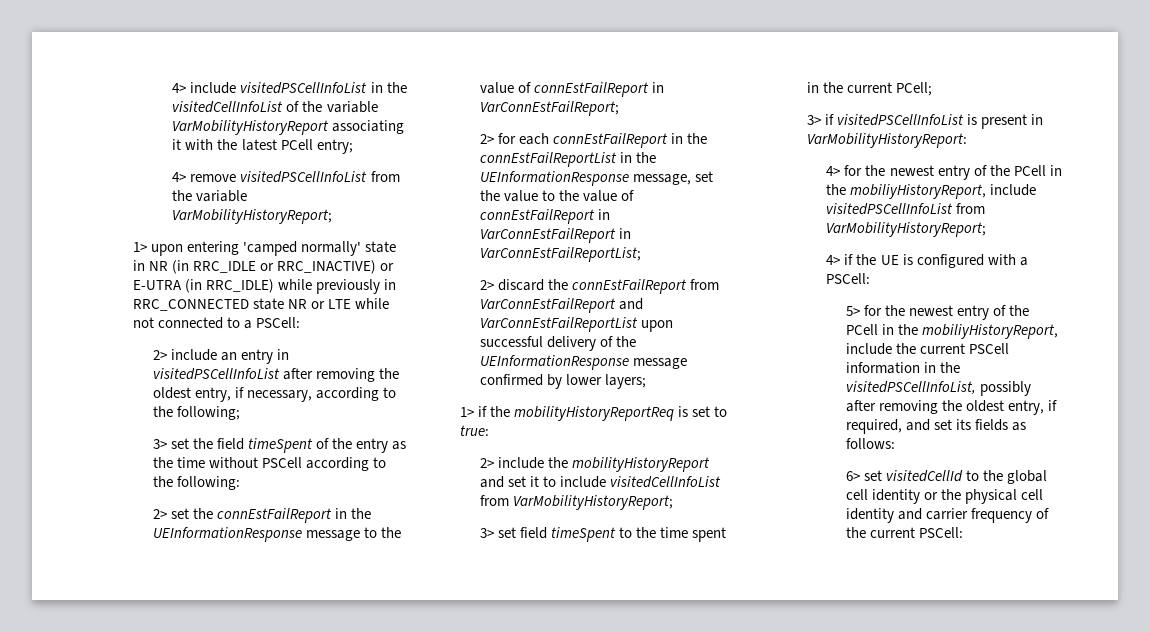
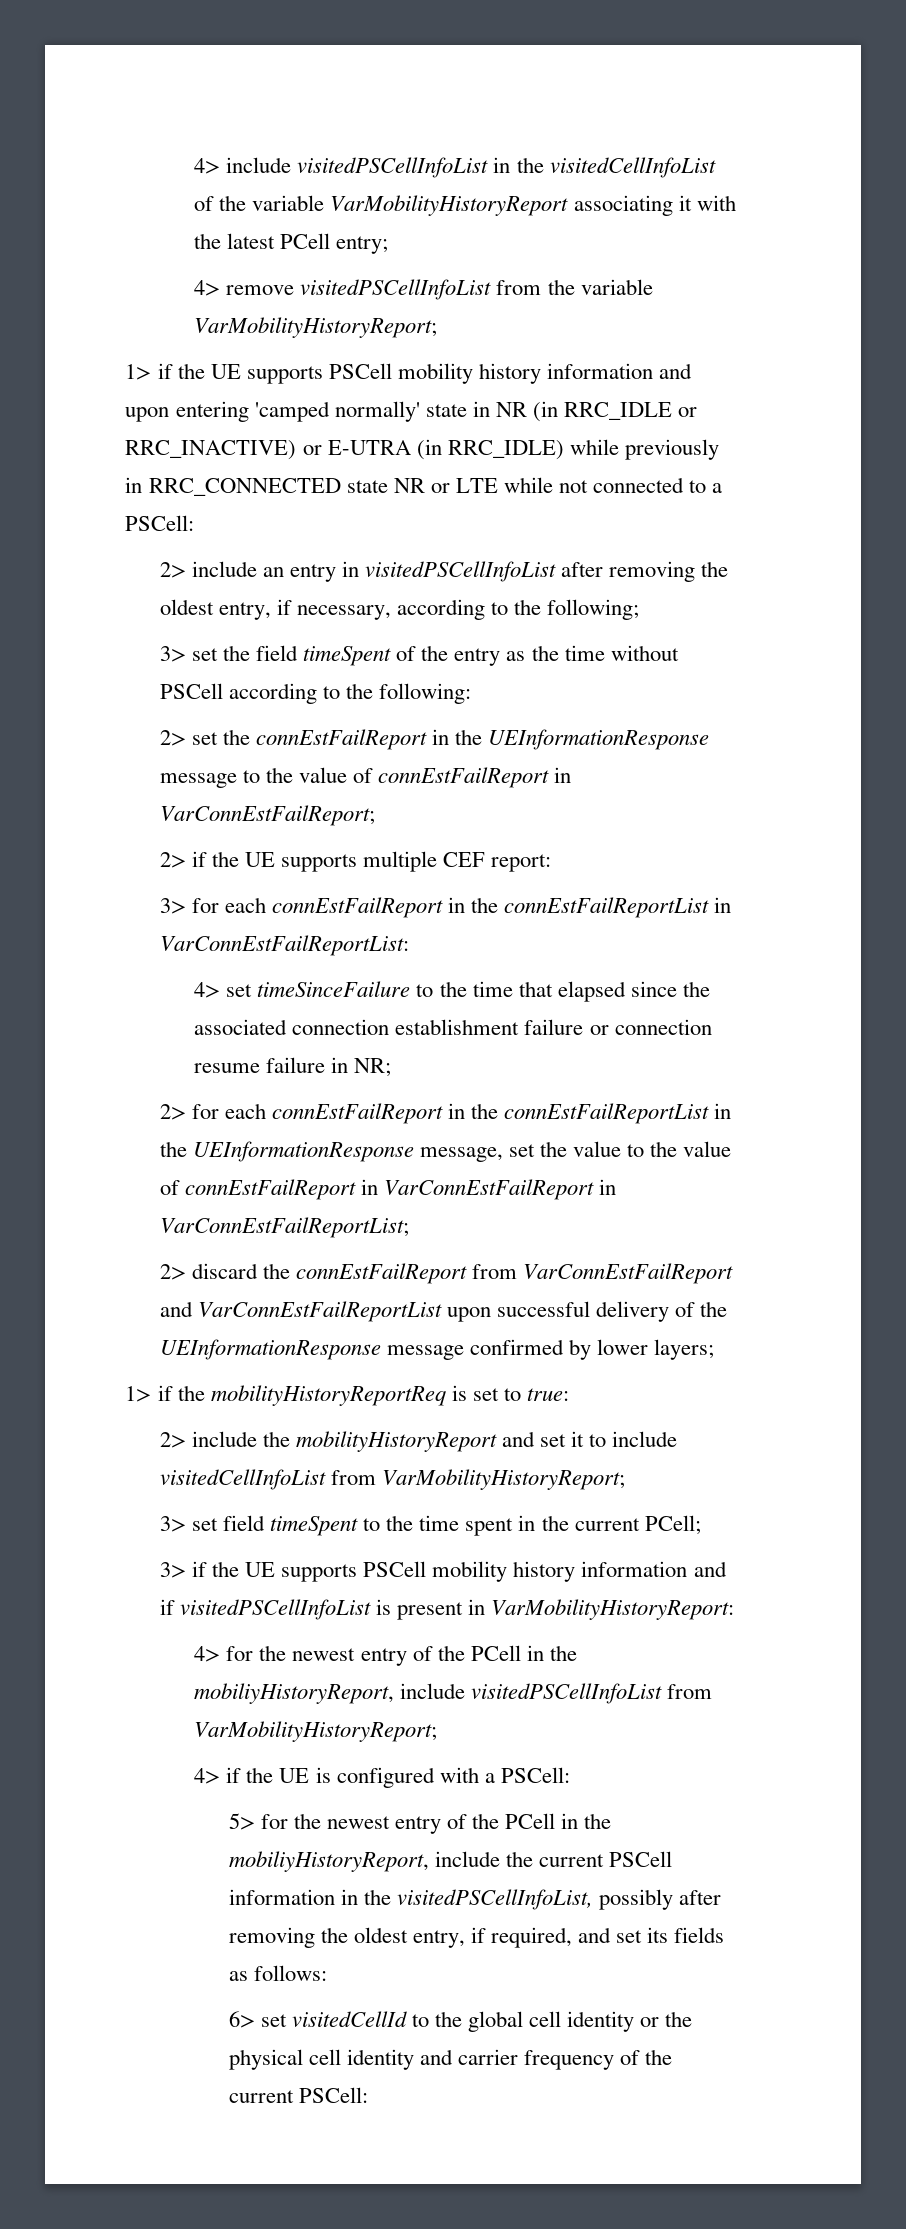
(147, 247) none -> [157,363,693,384] if the UE supports PSCell mobility history information and
(619, 108) none -> [159,851,552,872] [159,897,732,918] [159,935,409,956] [194,981,710,1002] [194,1019,712,1035] [194,1057,392,1077] // 2> if the UE supports multiple CEF report: // 3> for each connEstFailReport in the connEstFailReportList in VarConnEstFailReportList: // 4> set timeSinceFailure to the time that elapsed since the associated connection establishment failure or connection resume failure in NR;
(834, 119) none -> [211,1561,727,1582] [159,1599,175,1615] the UE supports PSCell mobility history information and if

